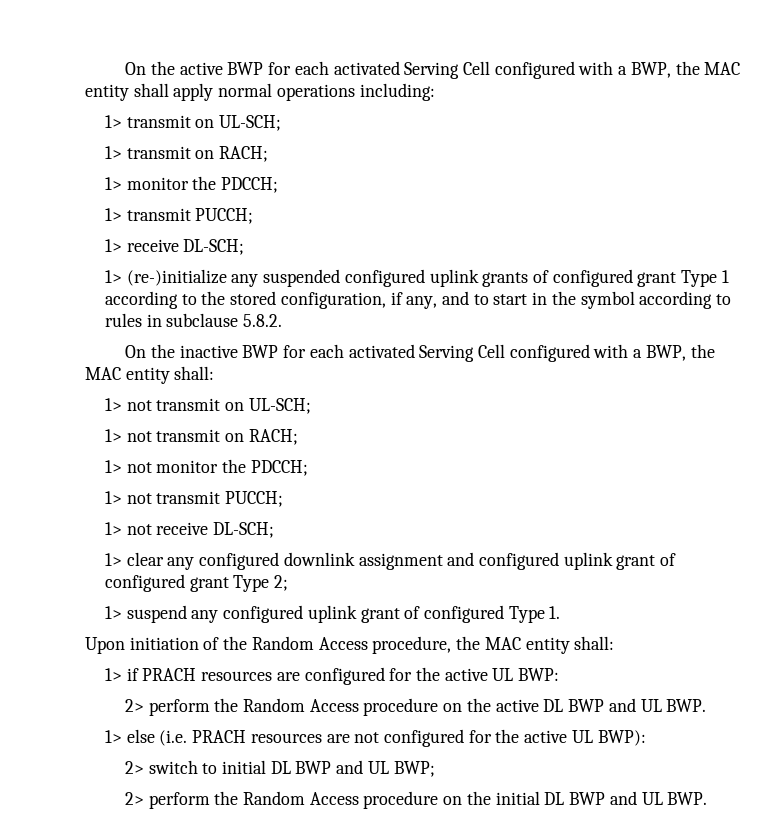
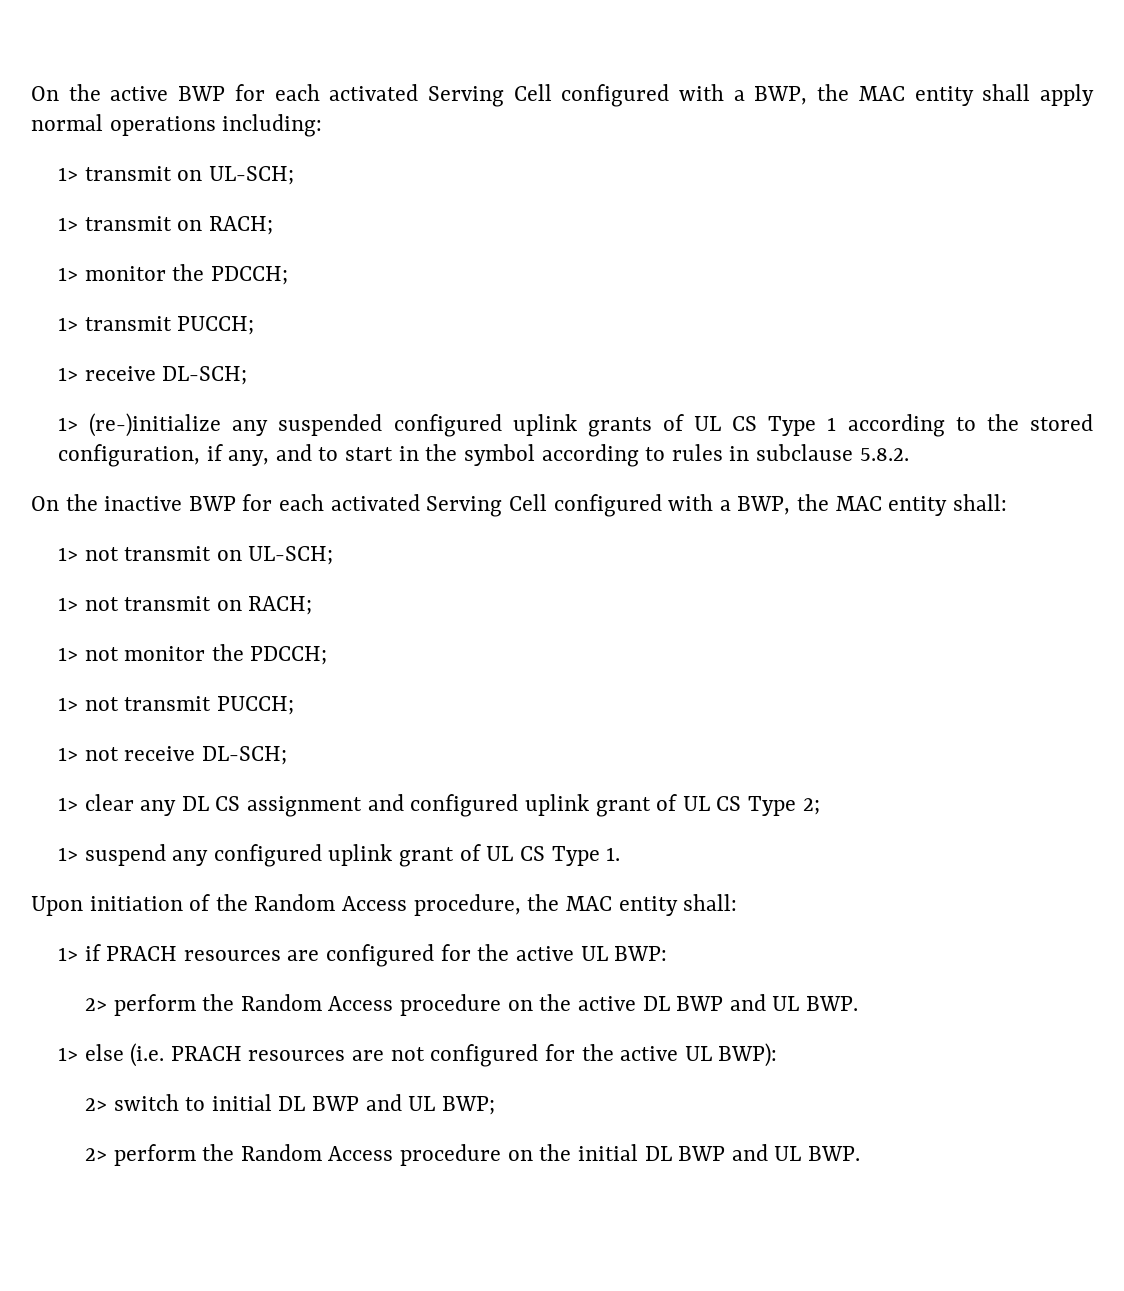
[552,269,677,287] configured grant -> [694,416,758,431] UL CS
[199,552,355,570] configured downlink -> [181,796,241,811] DL CS
[104,574,229,592] configured grant -> [682,796,742,811] UL CS
[424,605,505,623] configured -> [486,846,545,861] UL CS

